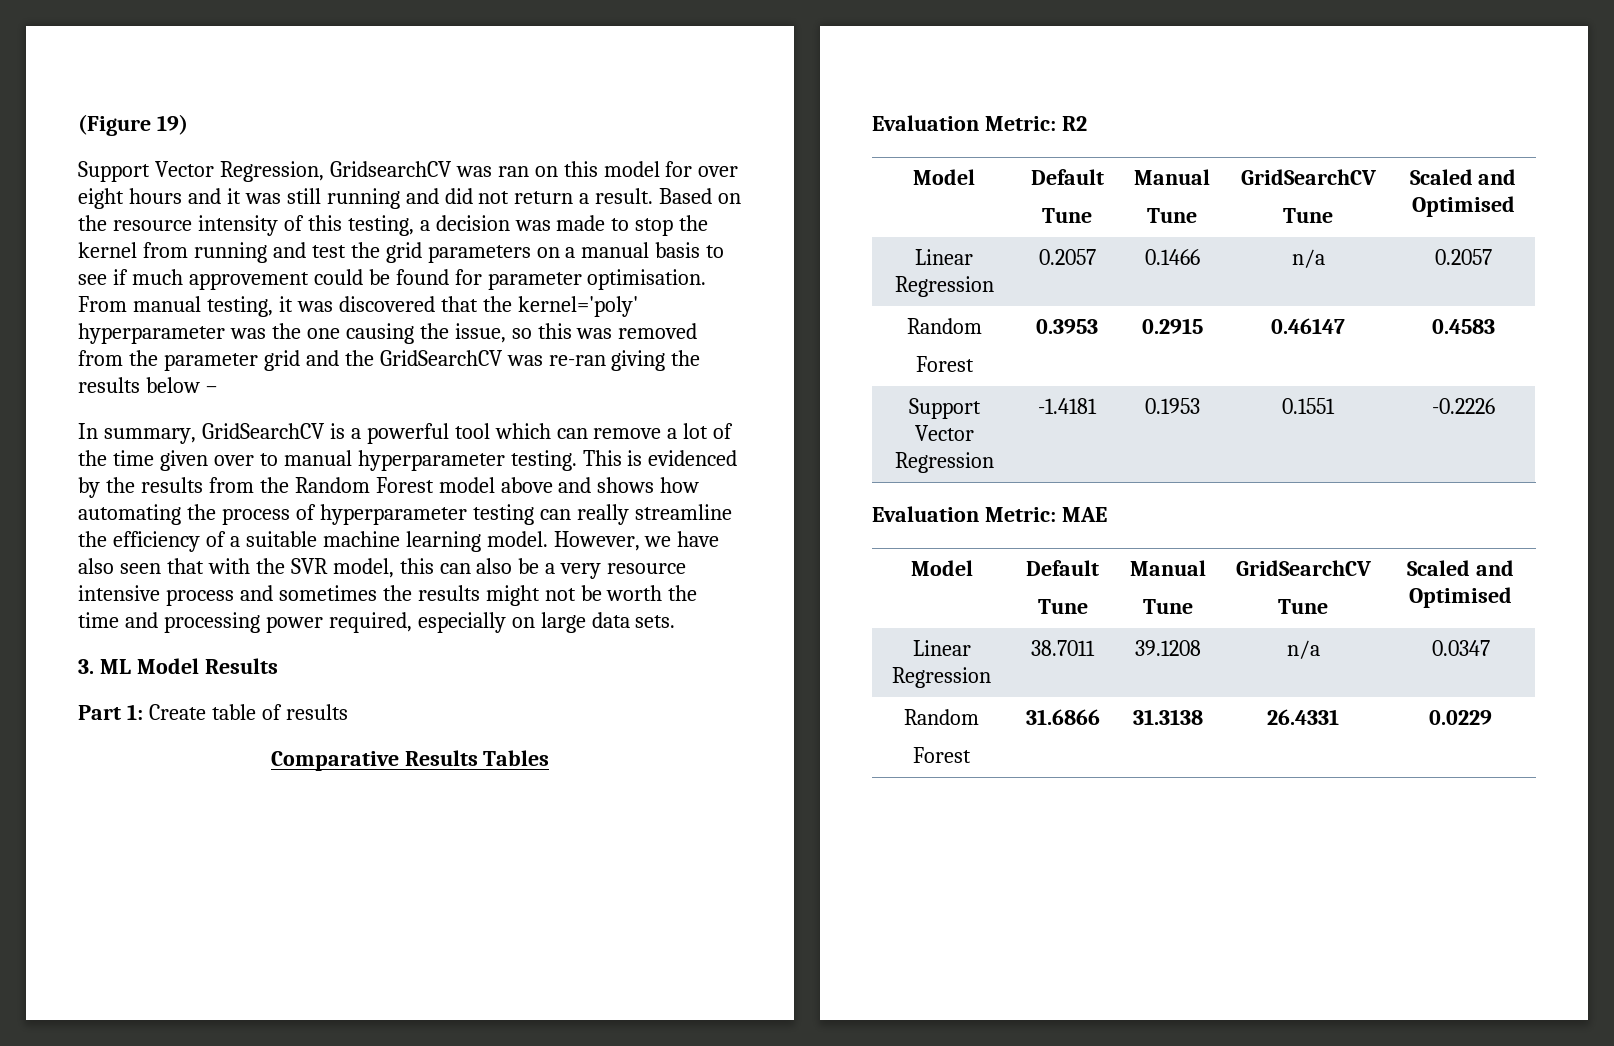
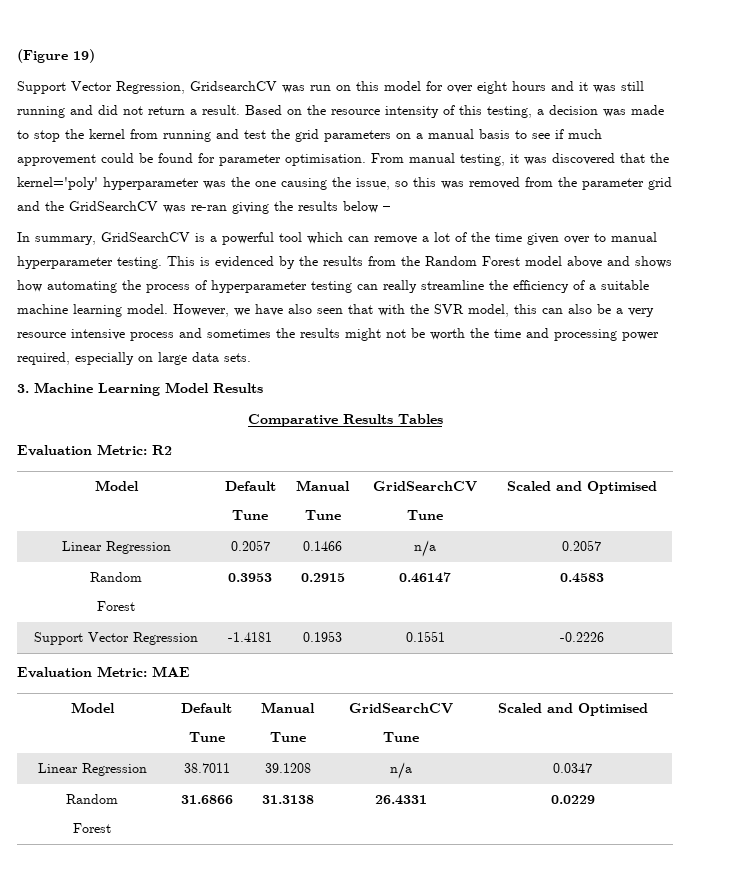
[497,166,529,177] ran -> [310,85,331,91] run
[99,659,131,674] ML -> [34,382,160,396] Machine Learning
[78,704,348,720] // Part 1: Create table of results -> (263, 388) none

